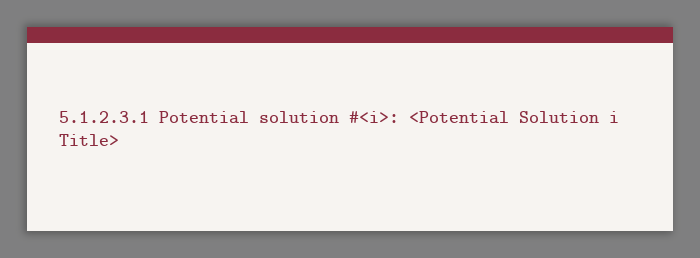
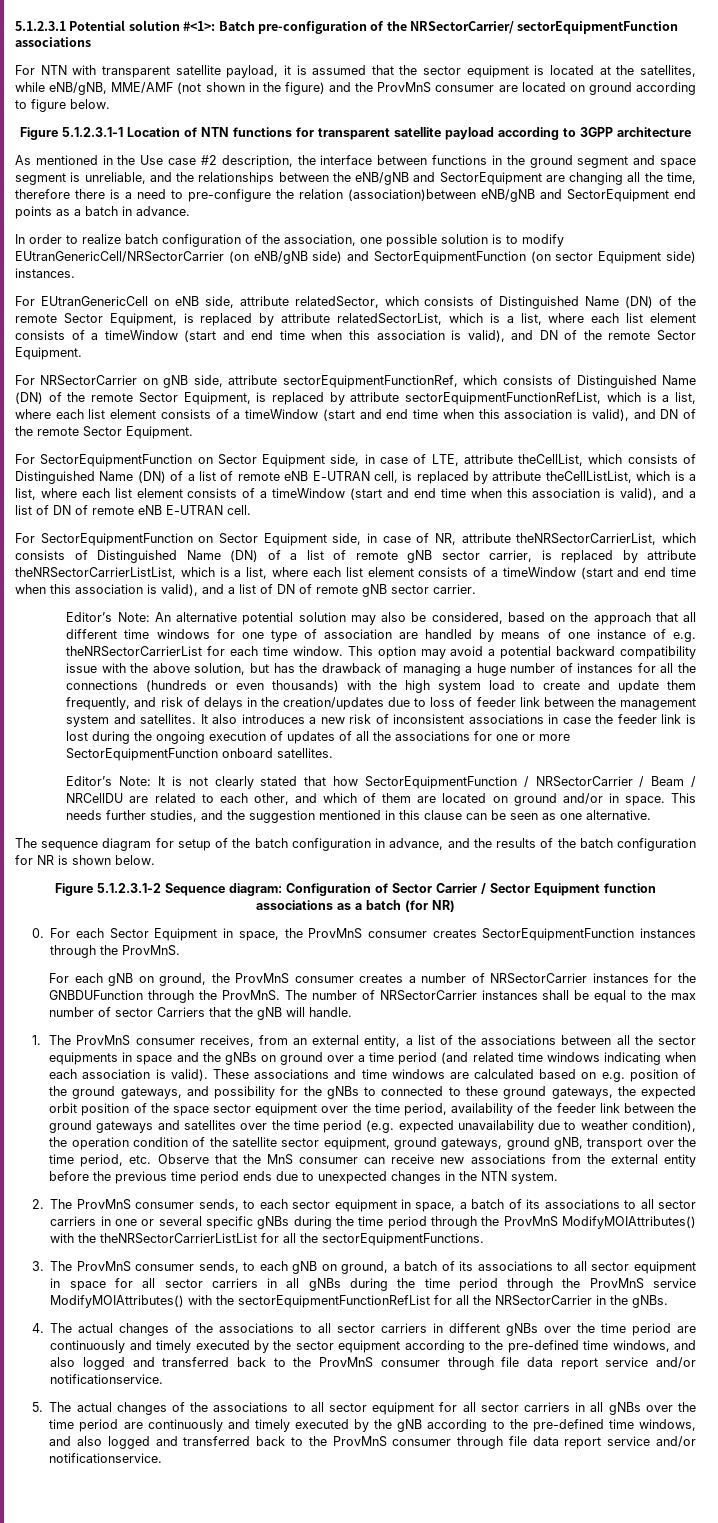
[349,111,619,124] [59,134,119,146] #<i>: <Potential Solution i Title> -> [183,21,679,34] [15,37,91,47] [15,65,696,78] [15,82,696,95] [15,99,110,112] [20,127,691,140] [15,155,697,168] [15,172,696,185] [15,189,696,202] [15,206,190,219] [15,234,564,247] [15,251,697,264] [15,268,75,278] [15,296,697,309] [15,313,697,326] [15,330,696,342] [15,347,82,360] [15,375,697,388] [15,392,696,405] [15,409,696,421] [15,426,193,439] [15,454,697,467] [15,471,697,484] [15,488,697,500] [15,505,251,515] [15,533,697,546] [15,550,696,563] [15,567,696,579] [15,584,476,597] [66,612,697,625] [66,629,696,642] [66,646,696,659] [66,663,696,676] [66,680,696,693] [66,697,696,710] [66,714,697,727] [66,731,571,744] [66,748,334,761] [66,776,697,789] [66,793,696,806] [66,810,652,823] [15,838,697,851] [15,855,155,865] [55,883,656,896] [256,900,455,912] [32,928,696,941] [50,945,181,958] [49,973,696,986] [49,990,697,1003] [49,1007,353,1020] [32,1035,696,1048] [49,1052,696,1065] [49,1069,697,1082] [49,1086,697,1099] [49,1103,697,1116] [49,1120,697,1133] [49,1137,696,1150] [49,1154,696,1167] [49,1171,559,1184] [32,1199,697,1212] [50,1216,697,1229] [50,1233,485,1246] [32,1261,696,1274] [50,1278,696,1291] [50,1295,669,1308] [32,1323,696,1336] [50,1340,697,1353] [50,1357,696,1370] [50,1374,164,1384] [32,1402,696,1415] [49,1419,697,1432] [49,1436,697,1449] [49,1453,163,1463] #<1>: Batch pre-configuration of the NRSectorCarrier/ sectorEquipmentFunction associations // For NTN with transparent satellite payload, it is assumed that the sector equipment is located at the satellites, while eNB/gNB, MME/AMF (not shown in the figure) and the ProvMnS consumer are located on ground according to figure below. // Figure 5.1.2.3.1-1 Location of NTN functions for transparent satellite payload according to 3GPP architecture // As mentioned in the Use case #2 description, the interface between functions in the ground segment and space segment is unreliable, and the relationships between the eNB/gNB and SectorEquipment are changing all the time, therefore there is a need to pre-configure the relation (association)between eNB/gNB and SectorEquipment end points as a batch in advance. // In order to realize batch configuration of the association, one possible solution is to modify EUtranGenericCell/NRSectorCarrier (on eNB/gNB side) and SectorEquipmentFunction (on sector Equipment side) instances. // For EUtranGenericCell on eNB side, attribute relatedSector, which consists of Distinguished Name (DN) of the remote Sector Equipment, is replaced by attribute relatedSectorList, which is a list, where each list element consists of a timeWindow (start and end time when this association is valid), and DN of the remote Sector Equipment. // For NRSectorCarrier on gNB side, attribute sectorEquipmentFunctionRef, which consists of Distinguished Name (DN) of the remote Sector Equipment, is replaced by attribute sectorEquipmentFunctionRefList, which is a list, where each list element consists of a timeWindow (start and end time when this association is valid), and DN of the remote Sector Equipment. // For SectorEquipmentFunction on Sector Equipment side, in case of LTE, attribute theCellList, which consists of Distinguished Name (DN) of a list of remote eNB E-UTRAN cell, is replaced by attribute theCellListList, which is a list, where each list element consists of a timeWindow (start and end time when this association is valid), and a list of DN of remote eNB E-UTRAN cell. // For SectorEquipmentFunction on Sector Equipment side, in case of NR, attribute theNRSectorCarrierList, which consists of Distinguished Name (DN) of a list of remote gNB sector carrier, is replaced by attribute theNRSectorCarrierListList, which is a list, where each list element consists of a timeWindow (start and end time when this association is valid), and a list of DN of remote gNB sector carrier. // Editor’s Note: An alternative potential solution may also be considered, based on the approach that all different time windows for one type of association are handled by means of one instance of e.g. theNRSectorCarrierList for each time window. This option may avoid a potential backward compatibility issue with the above solution, but has the drawback of managing a huge number of instances for all the connections (hundreds or even thousands) with the high system load to create and update them frequently, and risk of delays in the creation/updates due to loss of feeder link between the management system and satellites. It also introduces a new risk of inconsistent associations in case the feeder link is lost during the ongoing execution of updates of all the associations for one or more SectorEquipmentFunction onboard satellites. // Editor’s Note: It is not clearly stated that how SectorEquipmentFunction / NRSectorCarrier / Beam / NRCellDU are related to each other, and which of them are located on ground and/or in space. This needs further studies, and the suggestion mentioned in this clause can be seen as one alternative. // The sequence diagram for setup of the batch configuration in advance, and the results of the batch configuration for NR is shown below. // Figure 5.1.2.3.1-2 Sequence diagram: Configuration of Sector Carrier / Sector Equipment function associations as a batch (for NR) // 0. For each Sector Equipment in space, the ProvMnS consumer creates SectorEquipmentFunction instances through the ProvMnS. // For each gNB on ground, the ProvMnS consumer creates a number of NRSectorCarrier instances for the GNBDUFunction through the ProvMnS. The number of NRSectorCarrier instances shall be equal to the max number of sector Carriers that the gNB will handle. // 1. The ProvMnS consumer receives, from an external entity, a list of the associations between all the sector equipments in space and the gNBs on ground over a time period (and related time windows indicating when each association is valid). These associations and time windows are calculated based on e.g. position of the ground gateways, and possibility for the gNBs to connected to these ground gateways, the expected orbit position of the space sector equipment over the time period, availability of the feeder link between the ground gateways and satellites over the time period (e.g. expected unavailability due to weather condition), the operation condition of the satellite sector equipment, ground gateways, ground gNB, transport over the time period, etc. Observe that the MnS consumer can receive new associations from the external entity before the previous time period ends due to unexpected changes in the NTN system. // 2. The ProvMnS consumer sends, to each sector equipment in space, a batch of its associations to all sector carriers in one or several specific gNBs during the time period through the ProvMnS ModifyMOIAttributes() with the theNRSectorCarrierListList for all the sectorEquipmentFunctions. // 3. The ProvMnS consumer sends, to each gNB on ground, a batch of its associations to all sector equipment in space for all sector carriers in all gNBs during the time period through the ProvMnS service ModifyMOIAttributes() with the sectorEquipmentFunctionRefList for all the NRSectorCarrier in the gNBs. // 4. The actual changes of the associations to all sector carriers in different gNBs over the time period are continuously and timely executed by the sector equipment according to the pre-defined time windows, and also logged and transferred back to the ProvMnS consumer through file data report service and/or notificationservice. // 5. The actual changes of the associations to all sector equipment for all sector carriers in all gNBs over the time period are continuously and timely executed by the gNB according to the pre-defined time windows, and also logged and transferred back to the ProvMnS consumer through file data report service and/or notificationservice.

